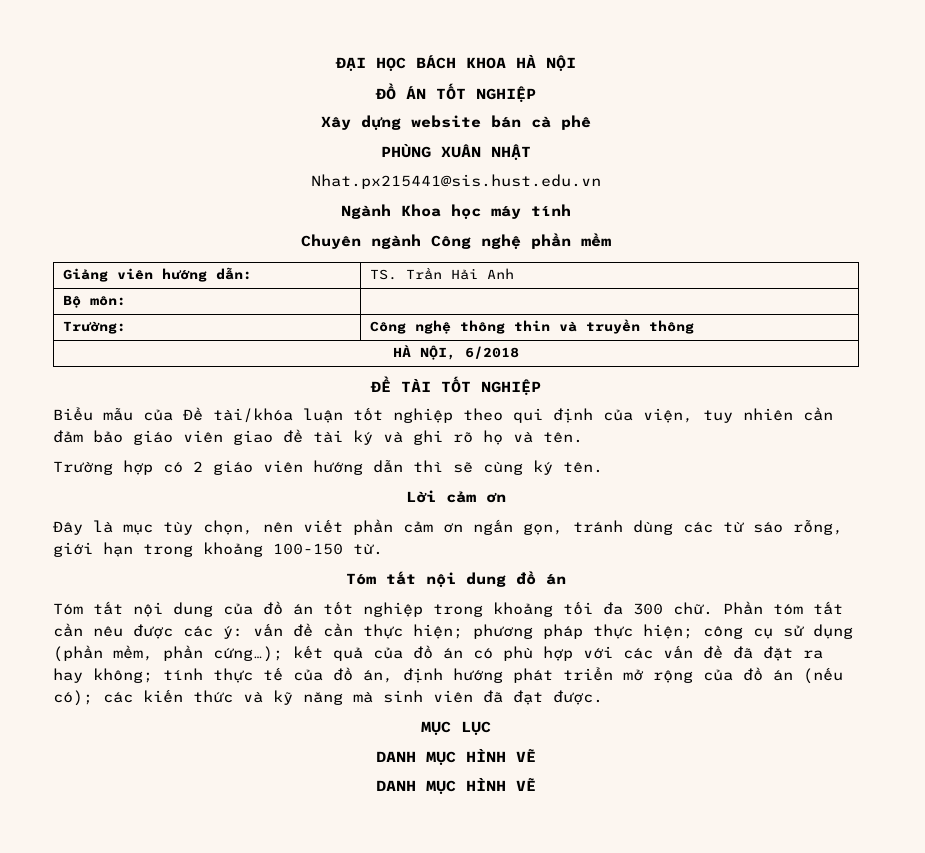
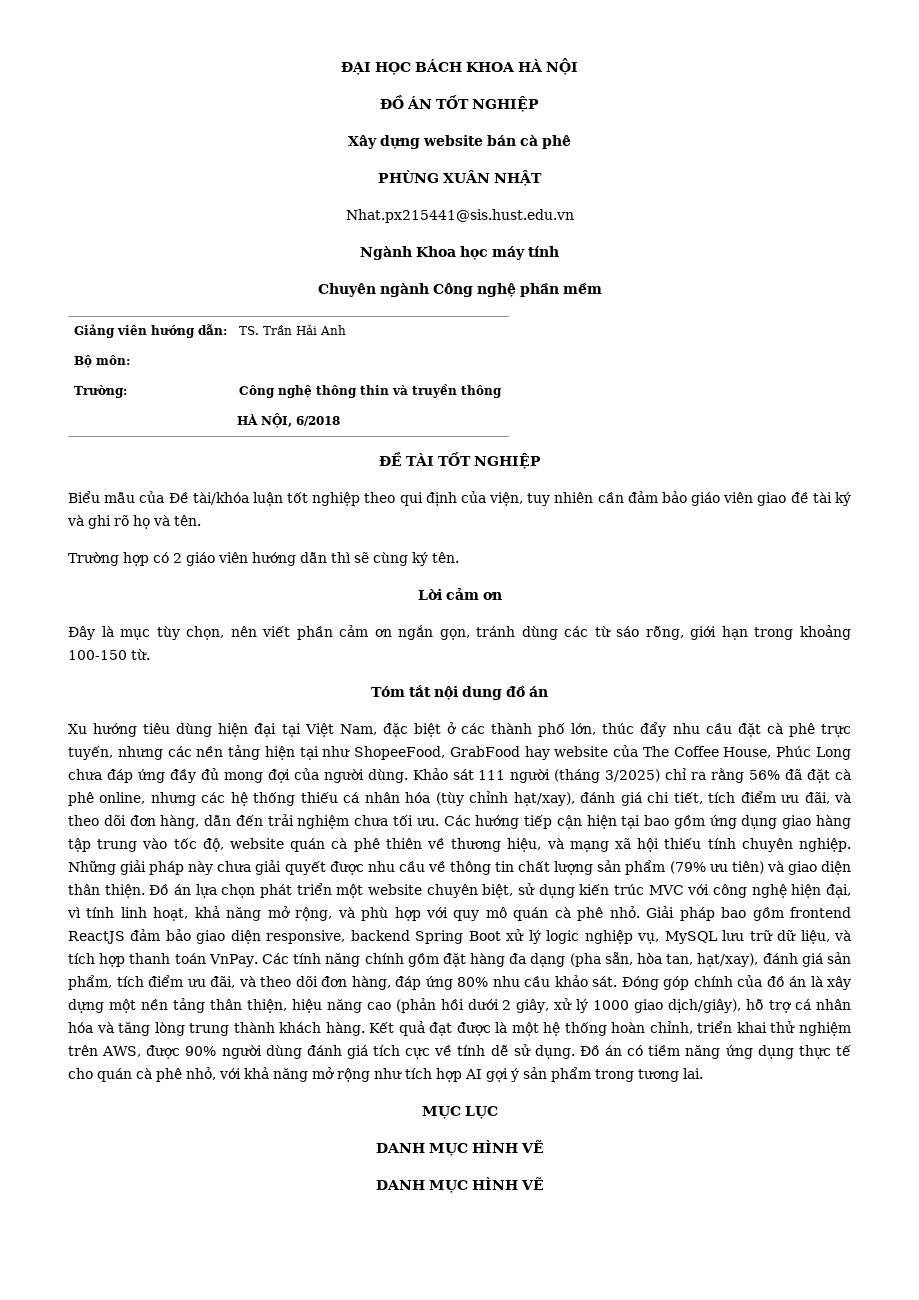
[53,601,843,617] [53,623,853,639] [53,645,823,662] [53,667,843,684] [53,690,603,706] Tóm tắt nội dung của đồ án tốt nghiệp trong khoảng tối đa 300 chữ. Phần tóm tắt cần nêu được các ý: vấn đề cần thực hiện; phương pháp thực hiện; công cụ sử dụng (phần mềm, phần cứng…); kết quả của đồ án có phù hợp với các vấn đề đã đặt ra hay không; tính thực tế của đồ án, định hướng phát triển mở rộng của đồ án (nếu có); các kiến thức và kỹ năng mà sinh viên đã đạt được. -> [68,722,851,737] [68,745,851,760] [68,768,852,783] [68,791,852,806] [68,814,851,829] [68,838,852,852] [68,860,851,875] [68,883,851,898] [67,906,852,921] [68,929,852,944] [68,952,851,967] [68,975,851,990] [68,998,851,1013] [68,1021,851,1036] [68,1044,852,1059] [68,1067,703,1082] Xu hướng tiêu dùng hiện đại tại Việt Nam, đặc biệt ở các thành phố lớn, thúc đẩy nhu cầu đặt cà phê trực tuyến, nhưng các nền tảng hiện tại như ShopeeFood, GrabFood hay website của The Coffee House, Phúc Long chưa đáp ứng đầy đủ mong đợi của người dùng. Khảo sát 111 người (tháng 3/2025) chỉ ra rằng 56% đã đặt cà phê online, nhưng các hệ thống thiếu cá nhân hóa (tùy chỉnh hạt/xay), đánh giá chi tiết, tích điểm ưu đãi, và theo dõi đơn hàng, dẫn đến trải nghiệm chưa tối ưu. Các hướng tiếp cận hiện tại bao gồm ứng dụng giao hàng tập trung vào tốc độ, website quán cà phê thiên về thương hiệu, và mạng xã hội thiếu tính chuyên nghiệp. Những giải pháp này chưa giải quyết được nhu cầu về thông tin chất lượng sản phẩm (79% ưu tiên) và giao diện thân thiện. Đồ án lựa chọn phát triển một website chuyên biệt, sử dụng kiến trúc MVC với công nghệ hiện đại, vì tính linh hoạt, khả năng mở rộng, và phù hợp với quy mô quán cà phê nhỏ. Giải pháp bao gồm frontend ReactJS đảm bảo giao diện responsive, backend Spring Boot xử lý logic nghiệp vụ, MySQL lưu trữ dữ liệu, và tích hợp thanh toán VnPay. Các tính năng chính gồm đặt hàng đa dạng (pha sẵn, hòa tan, hạt/xay), đánh giá sản phẩm, tích điểm ưu đãi, và theo dõi đơn hàng, đáp ứng 80% nhu cầu khảo sát. Đóng góp chính của đồ án là xây dựng một nền tảng thân thiện, hiệu năng cao (phản hồi dưới 2 giây, xử lý 1000 giao dịch/giây), hỗ trợ cá nhân hóa và tăng lòng trung thành khách hàng. Kết quả đạt được là một hệ thống hoàn chỉnh, triển khai thử nghiệm trên AWS, được 90% người dùng đánh giá tích cực về tính dễ sử dụng. Đồ án có tiềm năng ứng dụng thực tế cho quán cà phê nhỏ, với khả năng mở rộng như tích hợp AI gợi ý sản phẩm trong tương lai.

